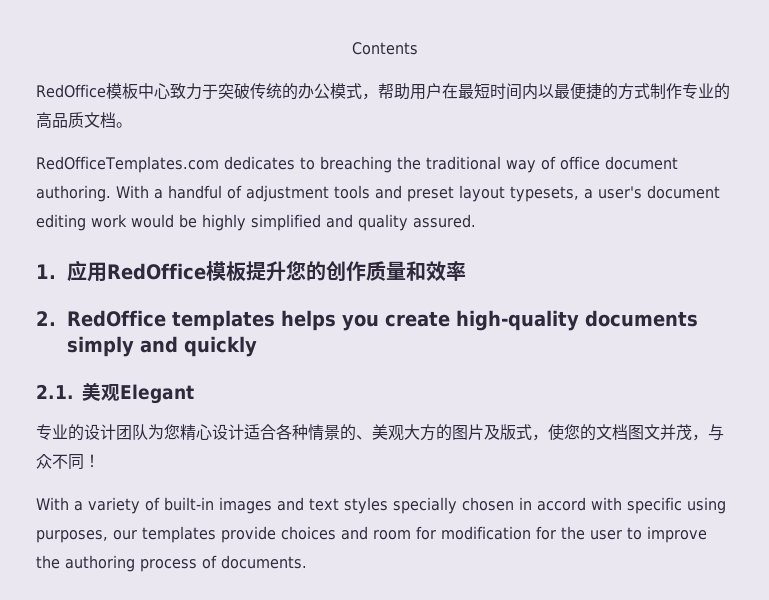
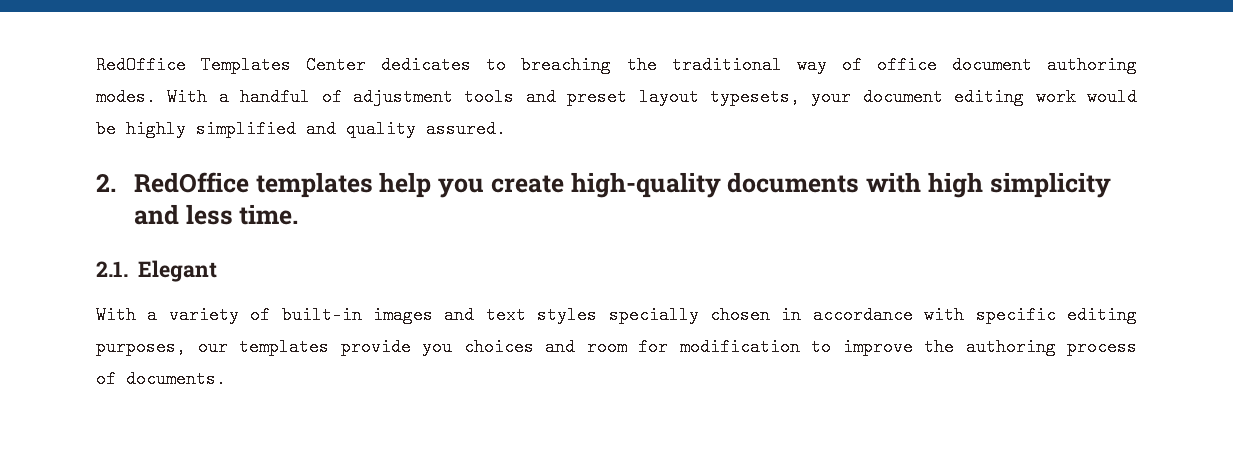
[351,42,418,55] [36,83,730,100] [36,112,132,129] [36,156,219,173] Contents // RedOffice模板中心致力于突破传统的办公模式，帮助用户在最短时间内以最便捷的方式制作专业的高品质文档。 // RedOfficeTemplates.com -> [96,56,367,74] RedOffice Templates Center
[36,185,111,202] authoring. -> [1047,56,1137,74] [96,88,156,106] authoring modes.
[584,186,642,199] a user's -> [811,88,852,106] your
[36,260,466,282] // 1.应用RedOffice模板提升您的创作质量和效率 -> (506, 129) none
[280,310,336,331] helps -> [379,172,432,198] help
[66,336,257,357] simply and quickly -> [866,172,1111,198] [133,204,299,225] with high simplicity and less time.
[82,382,120,401] 美观 -> (128, 269) none
[36,424,724,441] [36,454,100,470] // 专业的设计团队为您精心设计适合各种情景的、美观大方的图片及版式，使您的文档图文并茂，与众不同！ -> (217, 271) none
[537,497,586,511] accord -> [812,306,913,324] accordance
[687,497,726,514] using -> [1066,306,1137,324] editing
(276, 534) none -> [422,338,452,356] you
[536,526,622,540] for the user -> (800, 347) none

